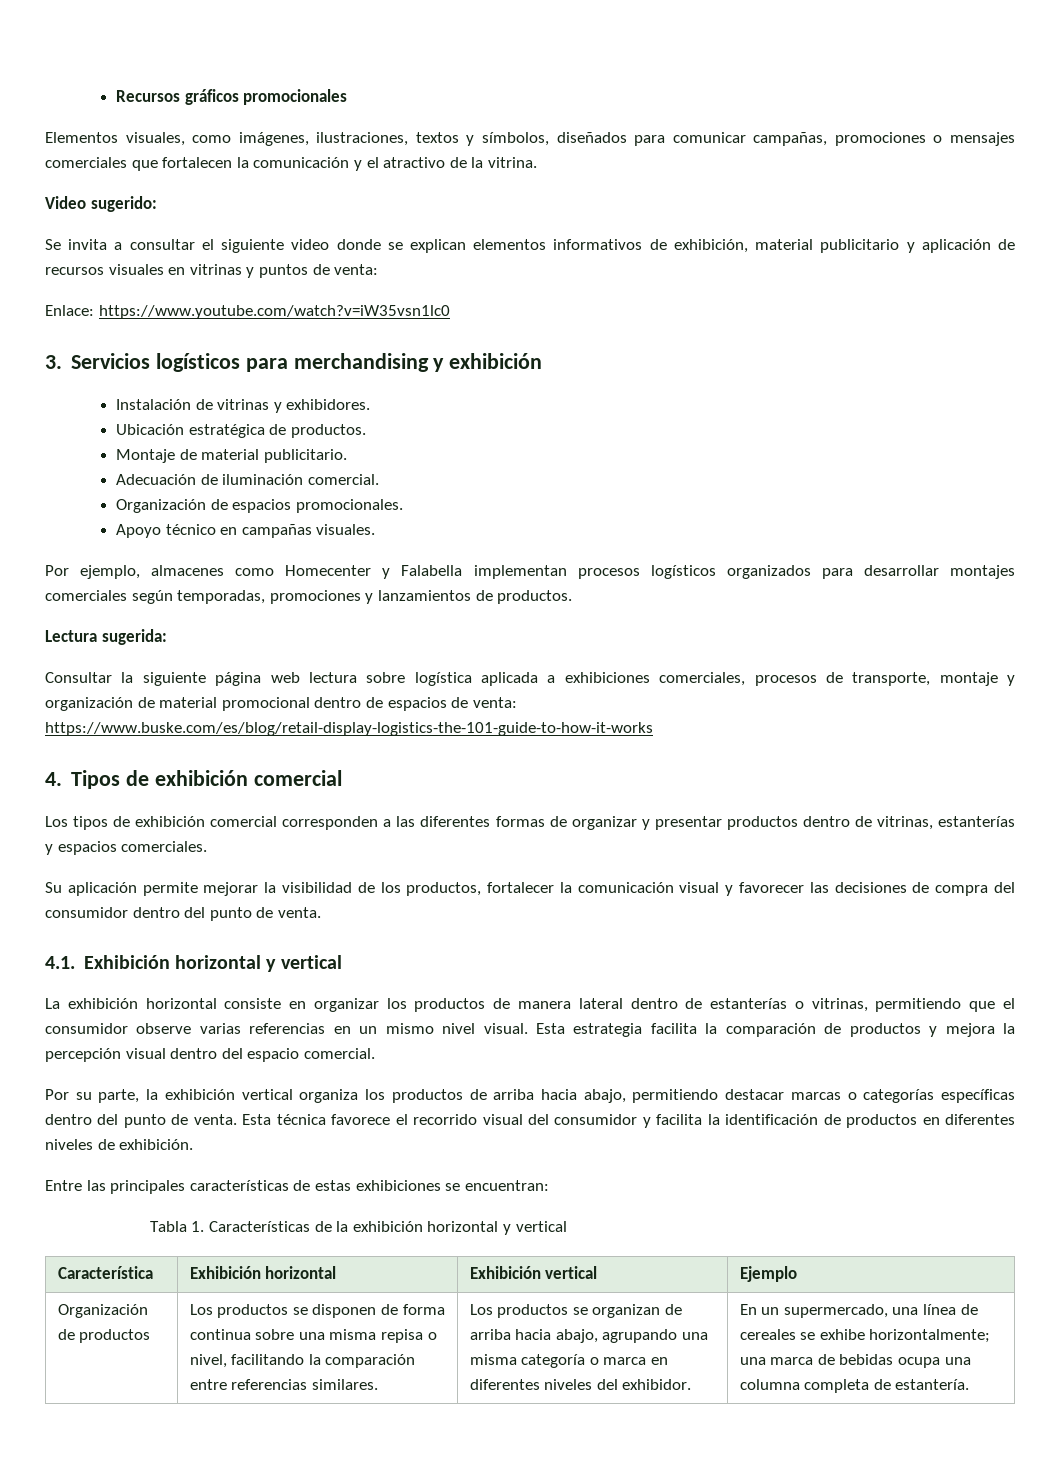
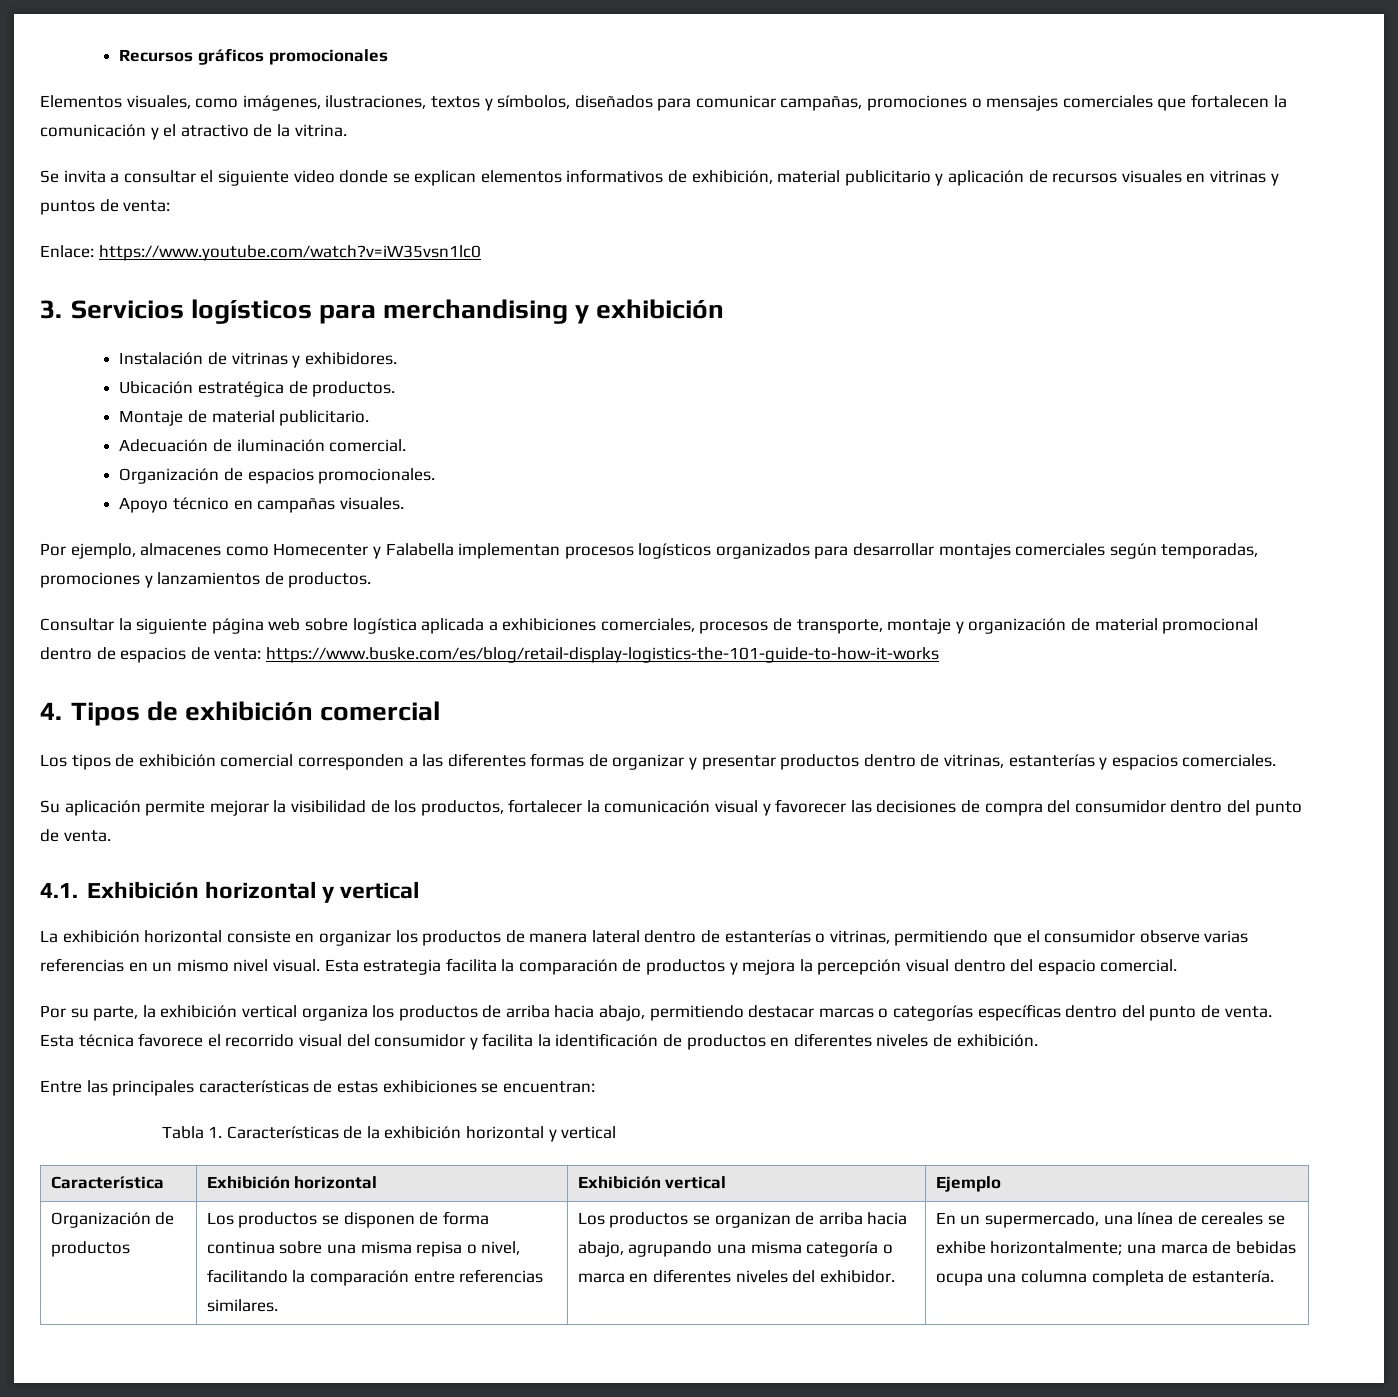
[45,196,157,212] // Video sugerido: -> (347, 130) none
[45,629,167,645] // Lectura sugerida: -> (372, 580) none
[308,672,357,683] lectura -> (301, 624) none

